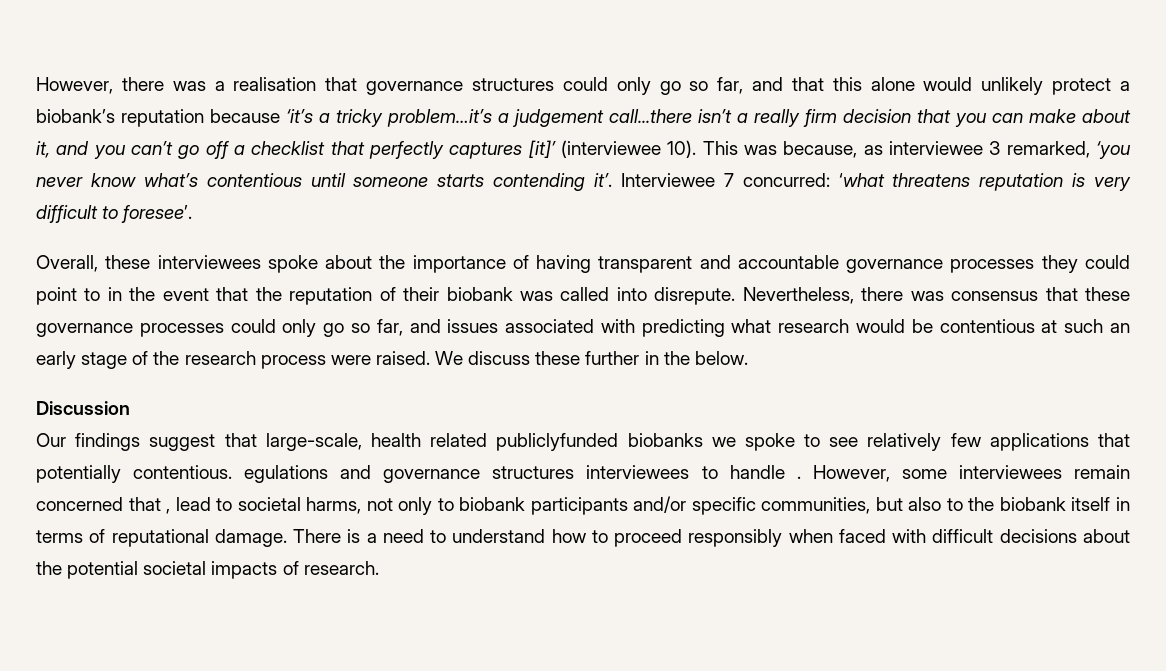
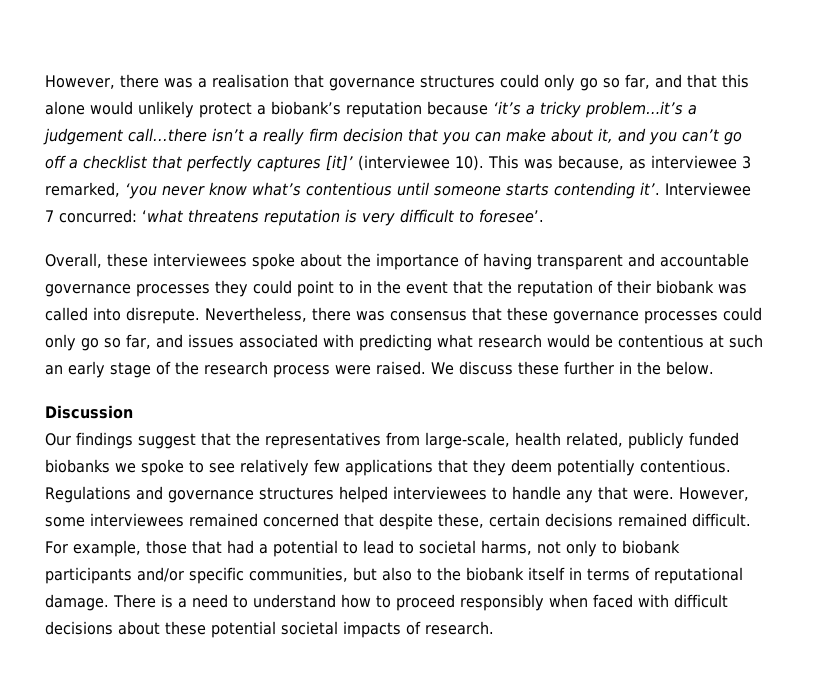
[265,433,619,451] large-scale, health related publiclyfunded -> [236,432,739,449] the representatives from large-scale, health related, publicly funded
(1130, 440) none -> [473,459,552,476] they deem
[244,465,329,483] egulations -> [45,486,131,503] Regulations
(575, 472) none -> [339,486,388,503] helped
[796,476,801,479] . -> [566,486,674,503] any that were.
[1074,465,1131,479] remain -> [189,513,258,527] remained
[166,509,171,514] , -> [379,513,751,530] [45,540,358,557] despite these, certain decisions remained difficult. For example, those that had a potential to
[36,561,62,575] the -> [165,621,206,635] these

